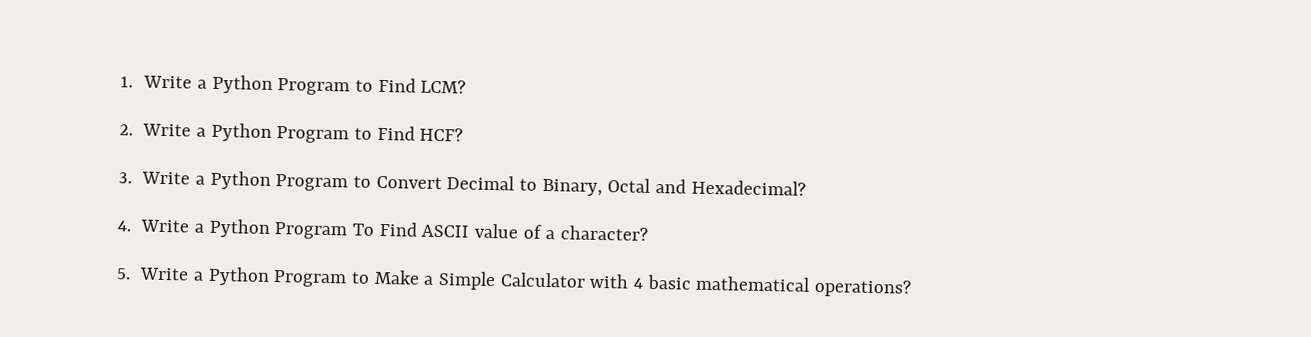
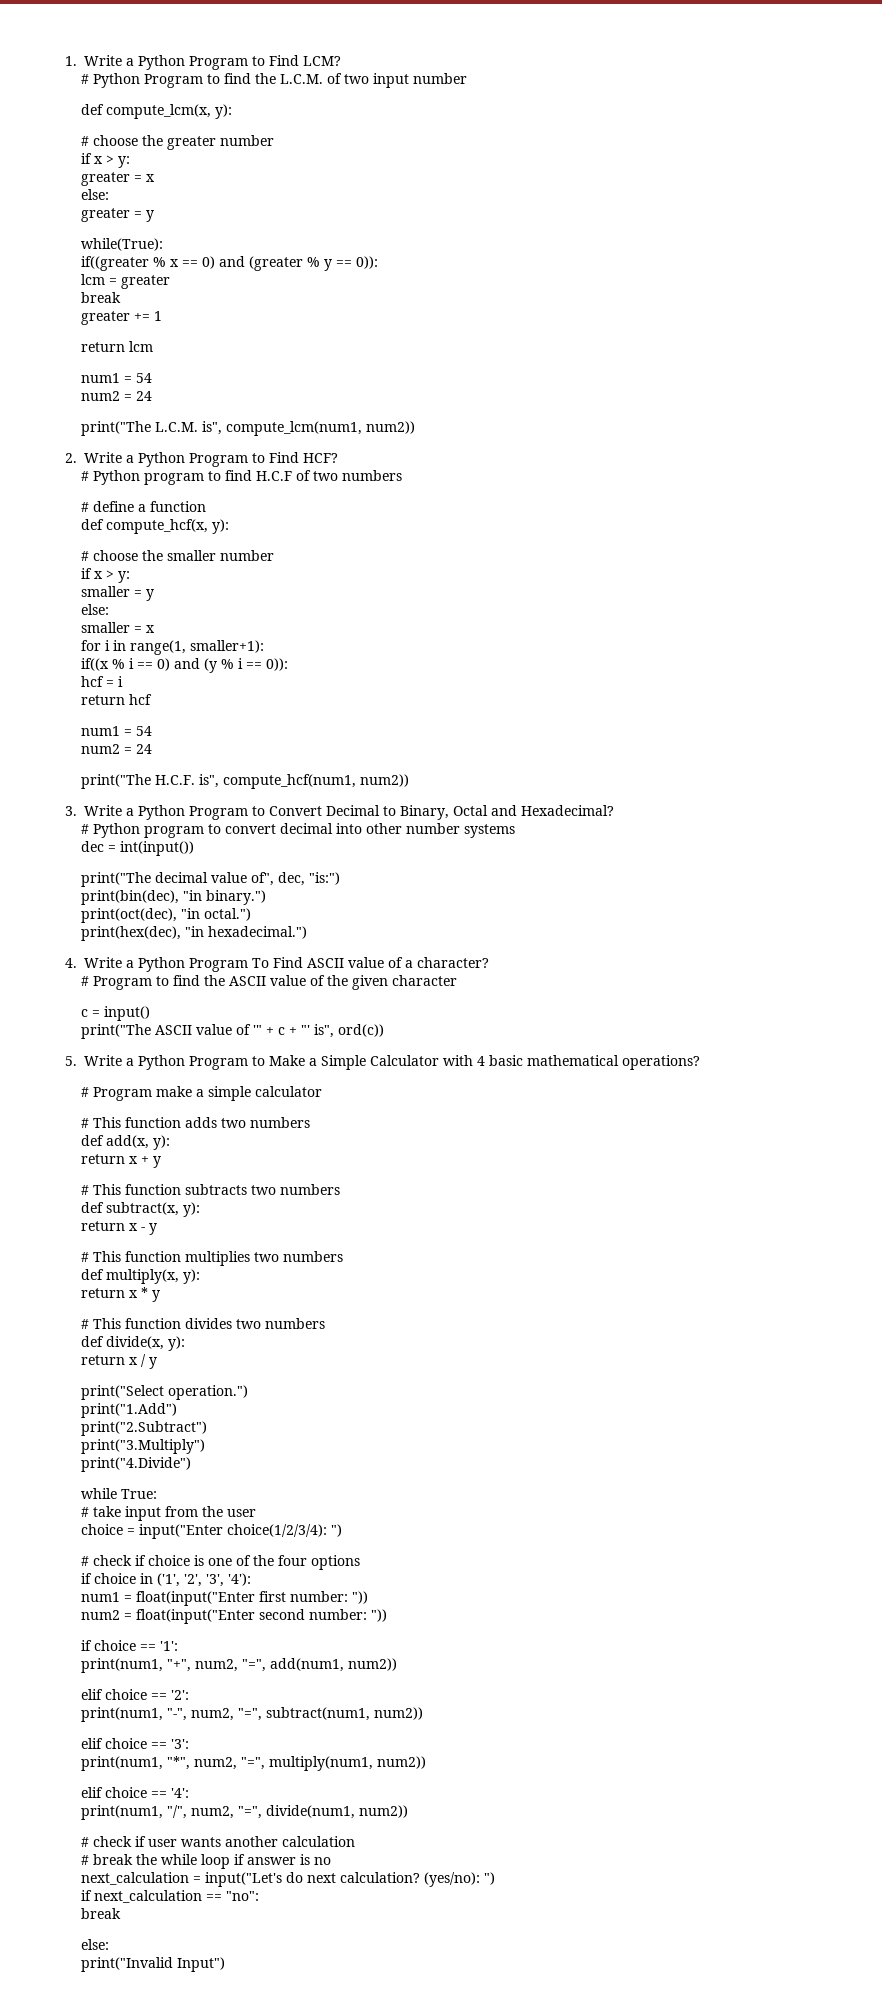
(467, 86) none -> [81,73,468,88] [81,104,233,119] [81,135,275,150] [81,153,131,168] [81,172,156,186] [81,189,110,200] [81,208,155,222] [81,238,164,251] [81,256,379,271] [81,274,171,289] [81,292,122,303] [81,311,163,325] [81,341,154,352] [81,373,153,383] [81,391,153,401] [81,421,416,436] // # Python Program to find the L.C.M. of two input number // def compute_lcm(x, y): // # choose the greater number // if x > y: // greater = x // else: // greater = y // while(True): // if((greater % x == 0) and (greater % y == 0)): // lcm = greater // break // greater += 1 // return lcm // num1 = 54 // num2 = 24 // print("The L.C.M. is", compute_lcm(num1, num2))
(464, 134) none -> [81,470,403,485] [81,501,207,512] [81,519,230,534] [81,550,275,561] [81,568,131,583] [81,586,155,601] [81,604,110,615] [81,622,156,633] [81,640,265,655] [81,658,289,673] [81,676,124,687] [81,694,153,705] [81,726,153,736] [81,744,153,754] [81,774,410,789] // # Python program to find H.C.F of two numbers // # define a function // def compute_hcf(x, y): // # choose the smaller number // if x > y: // smaller = y // else: // smaller = x // for i in range(1, smaller+1): // if((x % i == 0) and (y % i == 0)): // hcf = i // return hcf // num1 = 54 // num2 = 24 // print("The H.C.F. is", compute_hcf(num1, num2))
(806, 187) none -> [81,823,516,838] [81,841,195,856] [81,872,341,887] [81,890,267,905] [81,908,252,923] [81,926,308,941] // # Python program to convert decimal into other number systems // dec = int(input()) // print("The decimal value of", dec, "is:") // print(bin(dec), "in binary.") // print(oct(dec), "in octal.") // print(hex(dec), "in hexadecimal.")
(649, 233) none -> [81,975,458,990] [81,1006,151,1021] [81,1024,385,1039] // # Program to find the ASCII value of the given character // c = input() // print("The ASCII value of '" + c + "' is", ord(c))
(912, 288) none -> [81,1086,323,1101] [81,1117,311,1128] [81,1135,171,1150] [81,1154,162,1168] [81,1184,341,1195] [81,1202,201,1217] [81,1221,158,1235] [81,1251,344,1266] [81,1269,201,1284] [81,1287,161,1302] [81,1318,326,1329] [81,1336,186,1351] [81,1354,158,1369] [81,1385,249,1400] [81,1403,178,1418] [81,1421,208,1436] [81,1439,206,1454] [81,1457,192,1472] [81,1488,158,1499] [81,1506,257,1521] [81,1524,343,1539] [81,1555,361,1570] [81,1573,252,1587] [81,1591,369,1606] [81,1609,388,1624] [81,1640,179,1651] [81,1658,398,1673] [81,1689,190,1700] [81,1707,424,1722] [81,1738,190,1749] [81,1756,427,1771] [81,1787,190,1798] [81,1805,409,1820] [81,1836,356,1847] [81,1854,332,1869] [81,1872,496,1887] [81,1890,260,1903] [81,1908,122,1919] [81,1939,110,1950] [81,1957,226,1972] // # Program make a simple calculator // # This function adds two numbers // def add(x, y): // return x + y // # This function subtracts two numbers // def subtract(x, y): // return x - y // # This function multiplies two numbers // def multiply(x, y): // return x * y // # This function divides two numbers // def divide(x, y): // return x / y // print("Select operation.") // print("1.Add") // print("2.Subtract") // print("3.Multiply") // print("4.Divide") // while True: // # take input from the user // choice = input("Enter choice(1/2/3/4): ") // # check if choice is one of the four options // if choice in ('1', '2', '3', '4'): // num1 = float(input("Enter first number: ")) // num2 = float(input("Enter second number: ")) // if choice == '1': // print(num1, "+", num2, "=", add(num1, num2)) // elif choice == '2': // print(num1, "-", num2, "=", subtract(num1, num2)) // elif choice == '3': // print(num1, "*", num2, "=", multiply(num1, num2)) // elif choice == '4': // print(num1, "/", num2, "=", divide(num1, num2)) // # check if user wants another calculation // # break the while loop if answer is no // next_calculation = input("Let's do next calculation? (yes/no): ") // if next_calculation == "no": // break // else: // print("Invalid Input")

